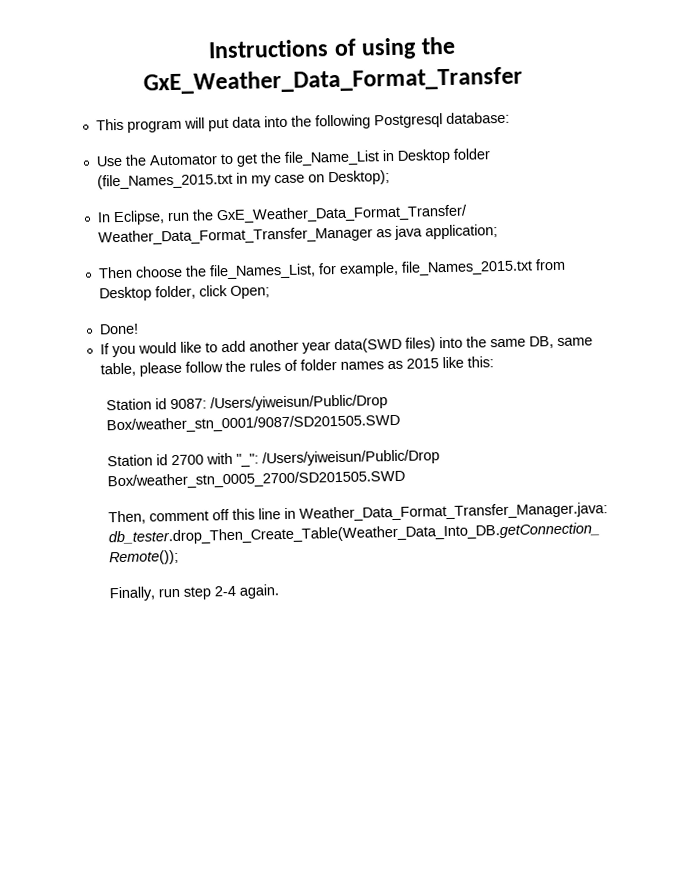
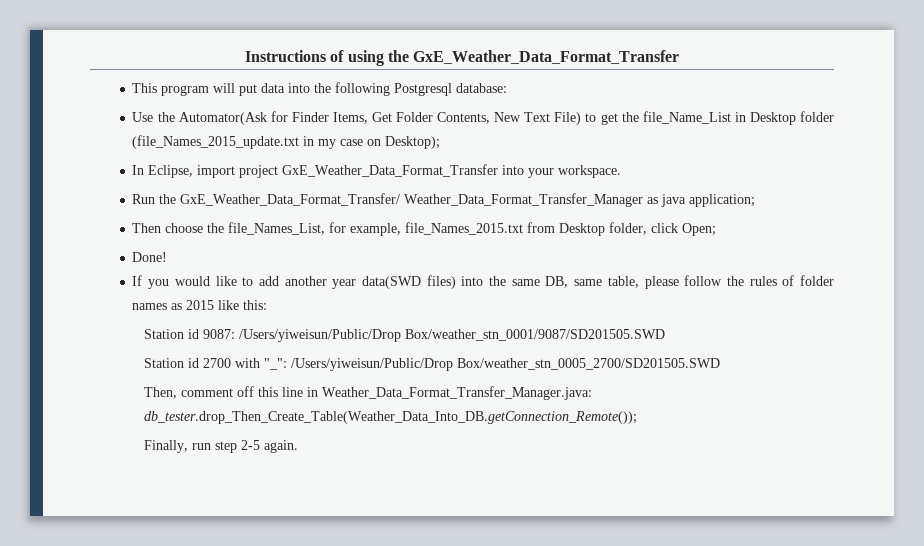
[149,154,219,166] Automator -> [178,111,582,125] Automator(Ask for Finder Items, Get Folder Contents, New Text File)
[97,172,234,190] (file_Names_2015.txt -> [132,135,300,149] (file_Names_2015_update.txt
[167,211,191,222] run -> [197,164,622,178] [132,194,156,204] import project GxE_Weather_Data_Format_Transfer into your workspace. // Run
[214,585,237,597] 2-4 -> [241,440,261,450] 2-5

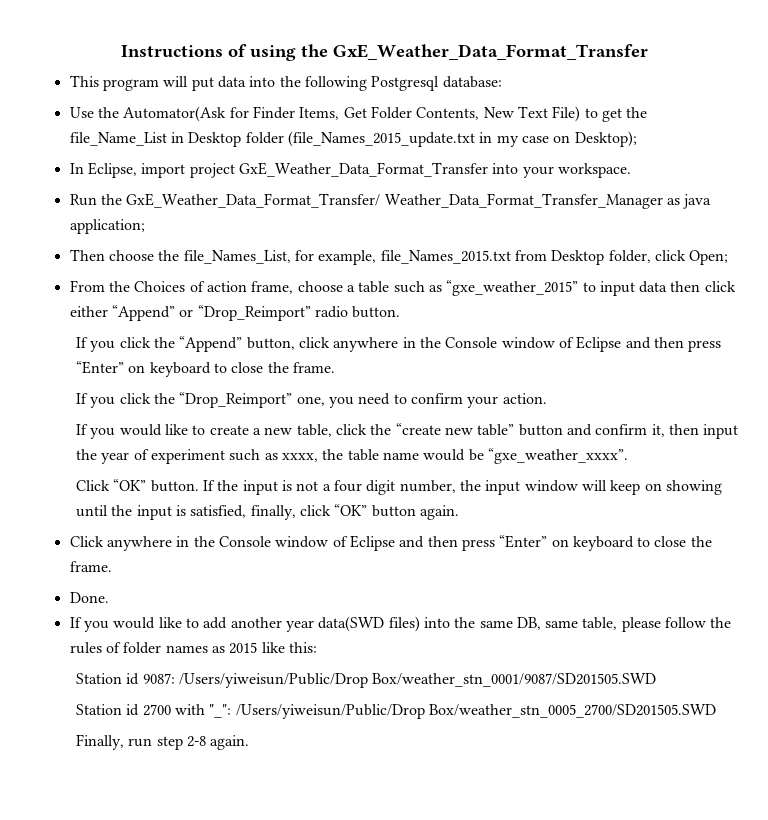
[132,252,168,262] Done! -> [69,280,736,296] [69,305,401,321] [76,336,722,352] [76,361,336,377] [76,392,547,408] [76,423,739,439] [76,448,628,464] [76,479,722,495] [76,504,460,520] [69,535,712,551] [69,561,112,572] [69,592,109,603] From the Choices of action frame, choose a table such as “gxe_weather_2015” to input data then click either “Append” or “Drop_Reimport” radio button. // If you click the “Append” button, click anywhere in the Console window of Eclipse and then press “Enter” on keyboard to close the frame. // If you click the “Drop_Reimport” one, you need to confirm your action. // If you would like to create a new table, click the “create new table” button and confirm it, then input the year of experiment such as xxxx, the table name would be “gxe_weather_xxxx”. // Click “OK” button. If the input is not a four digit number, the input window will keep on showing until the input is satisfied, finally, click “OK” button again. // Click anywhere in the Console window of Eclipse and then press “Enter” on keyboard to close the frame. // Done.
[144,386,593,400] [144,411,638,424] // Then, comment off this line in Weather_Data_Format_Transfer_Manager.java: db_tester.drop_Then_Create_Table(Weather_Data_Into_DB.getConnection_Remote()); -> (717, 711) none
[241,440,261,450] 2-5 -> [187,736,207,747] 2-8

